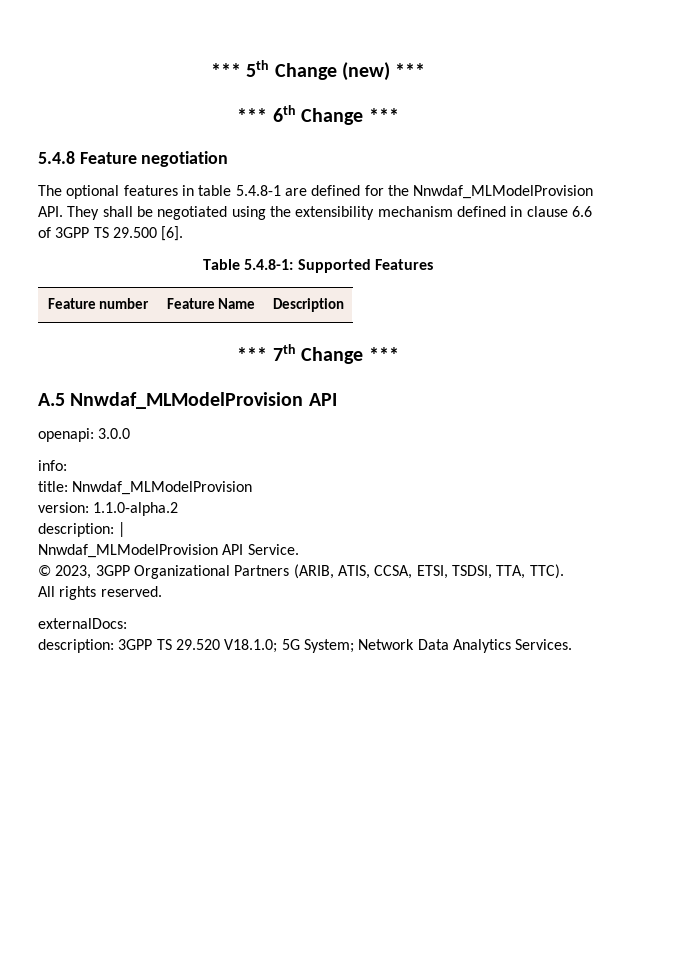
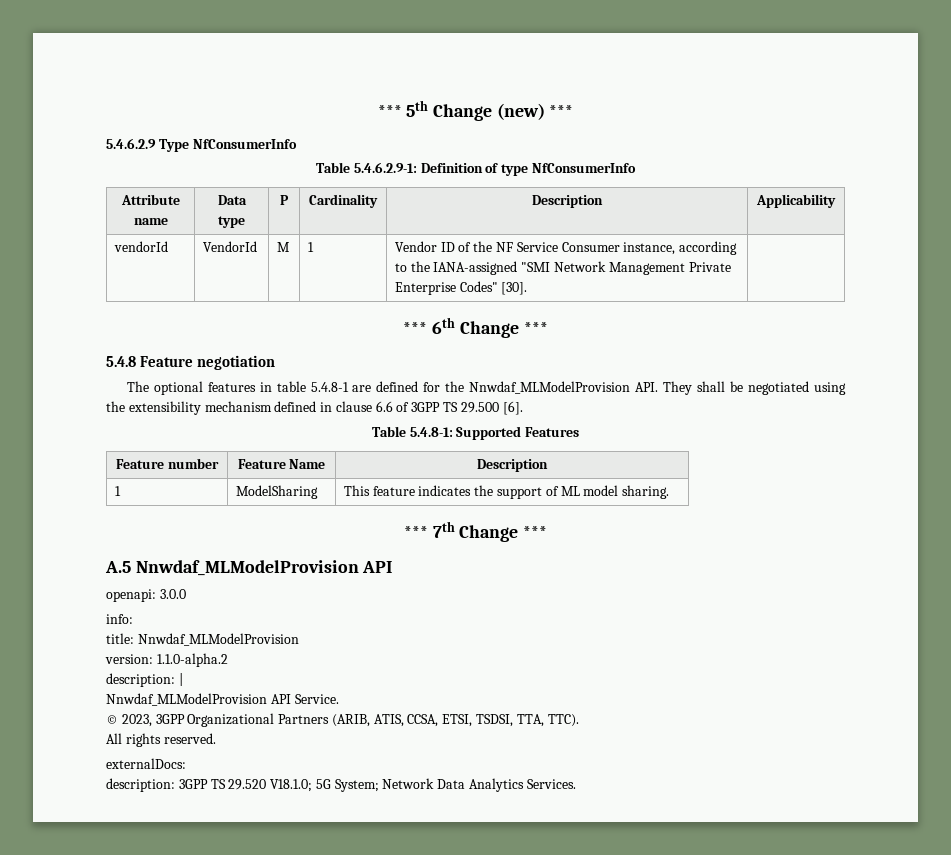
(426, 70) none -> [106,138,297,152] [316,162,636,176] [120,194,180,205] [133,218,168,225] [217,195,247,205] [218,216,245,228] [280,195,289,205] [309,194,378,208] [532,195,603,208] [756,194,836,208] [113,241,168,252] [202,241,257,252] [276,242,290,252] [307,242,314,252] [394,241,738,255] [394,261,731,275] [394,281,528,295] // 5.4.6.2.9 Type NfConsumerInfo // Table 5.4.6.2.9-1: Definition of type NfConsumerInfo // Attribute name | Data type | P | Cardinality | Description | Applicability // vendorId | VendorId | M | 1 | Vendor ID of the NF Service Consumer instance, according to the IANA-assigned "SMI Network Management Private Enterprise Codes" [30]. |
(344, 305) none -> [114,486,121,496] [235,485,318,499] [343,485,670,499] // 1 | ModelSharing | This feature indicates the support of ML model sharing.

